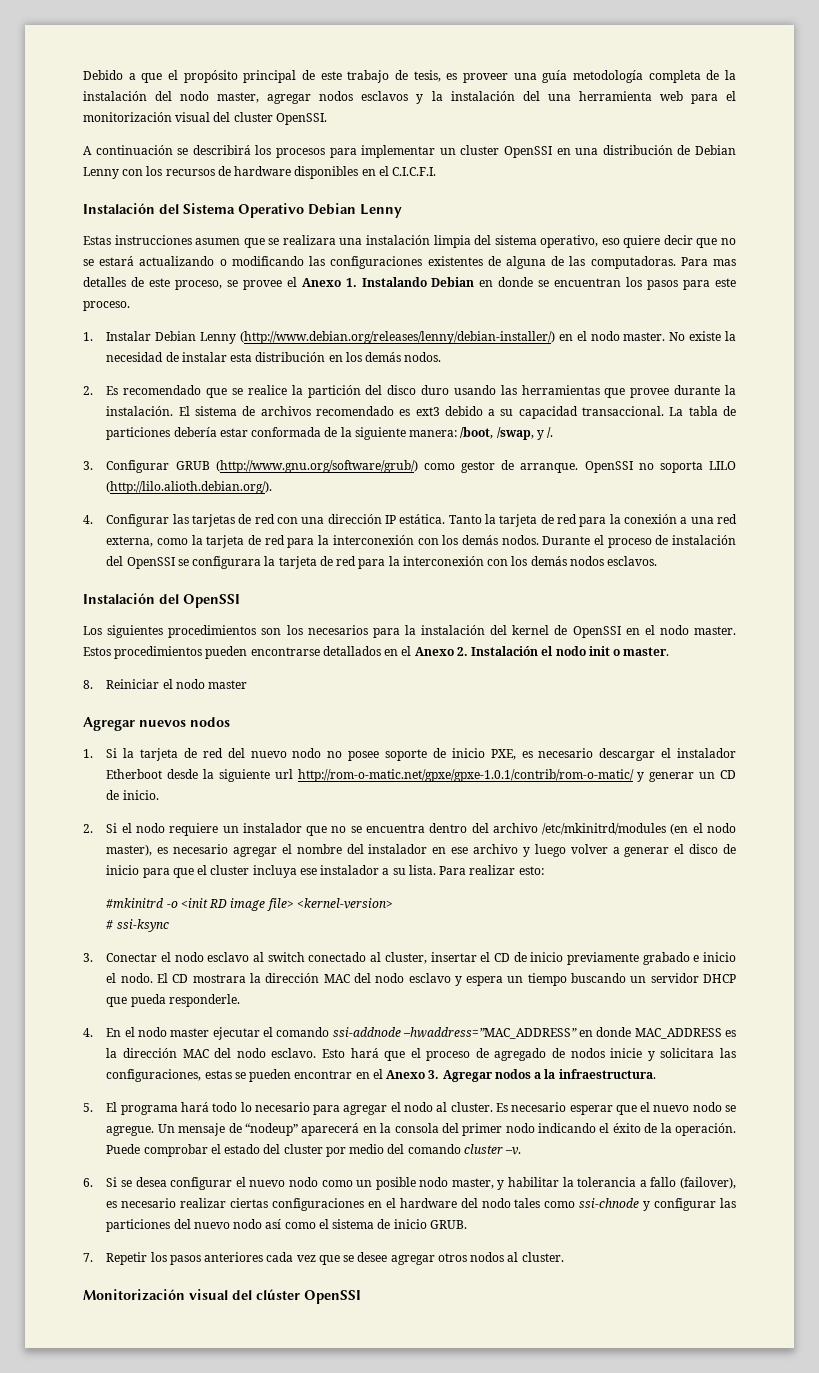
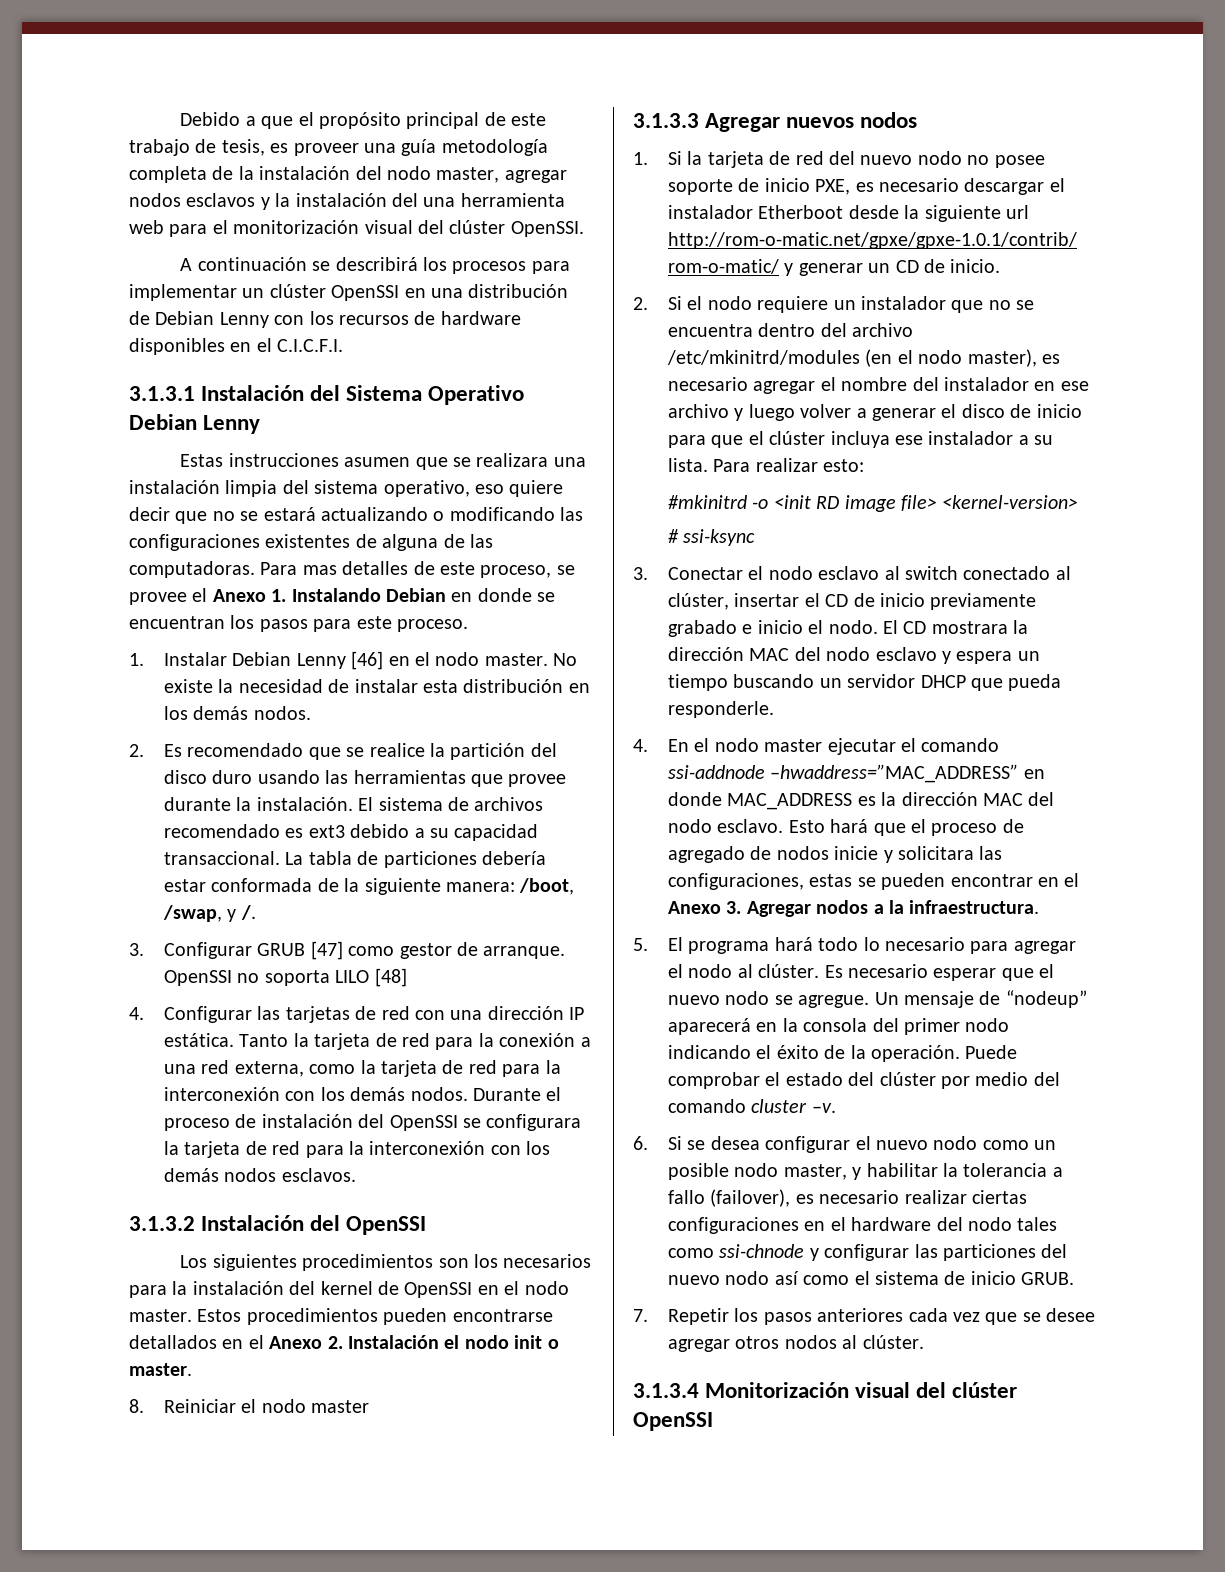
[233,112,273,122] cluster -> [449,220,506,234] clúster
[460,145,500,155] cluster -> [269,284,326,298] clúster
(437, 171) none -> [129,386,195,401] 3.1.3.1
[239,331,555,344] (http://www.debian.org/releases/lenny/debian-installer/) -> [351,651,384,670] [46]
[215,460,418,473] (http://www.gnu.org/software/grub/) -> [310,941,343,960] [47]
[106,481,273,494] (http://lilo.alioth.debian.org/). -> [374,968,407,987] [48]
(657, 561) none -> [129,1216,195,1231] 3.1.3.2
(248, 684) none -> [633,113,699,128] 3.1.3.3
[210,865,250,875] cluster -> [769,431,826,445] clúster
[384,952,427,964] cluster, -> [667,593,729,610] clúster,
[450,1102,493,1112] cluster. -> [758,964,820,978] clúster.
[283,1144,323,1154] cluster -> [879,1072,936,1086] clúster
[521,1252,564,1262] cluster. // -> [862,1335,924,1349] [633,1383,699,1398] clúster. // 3.1.3.4

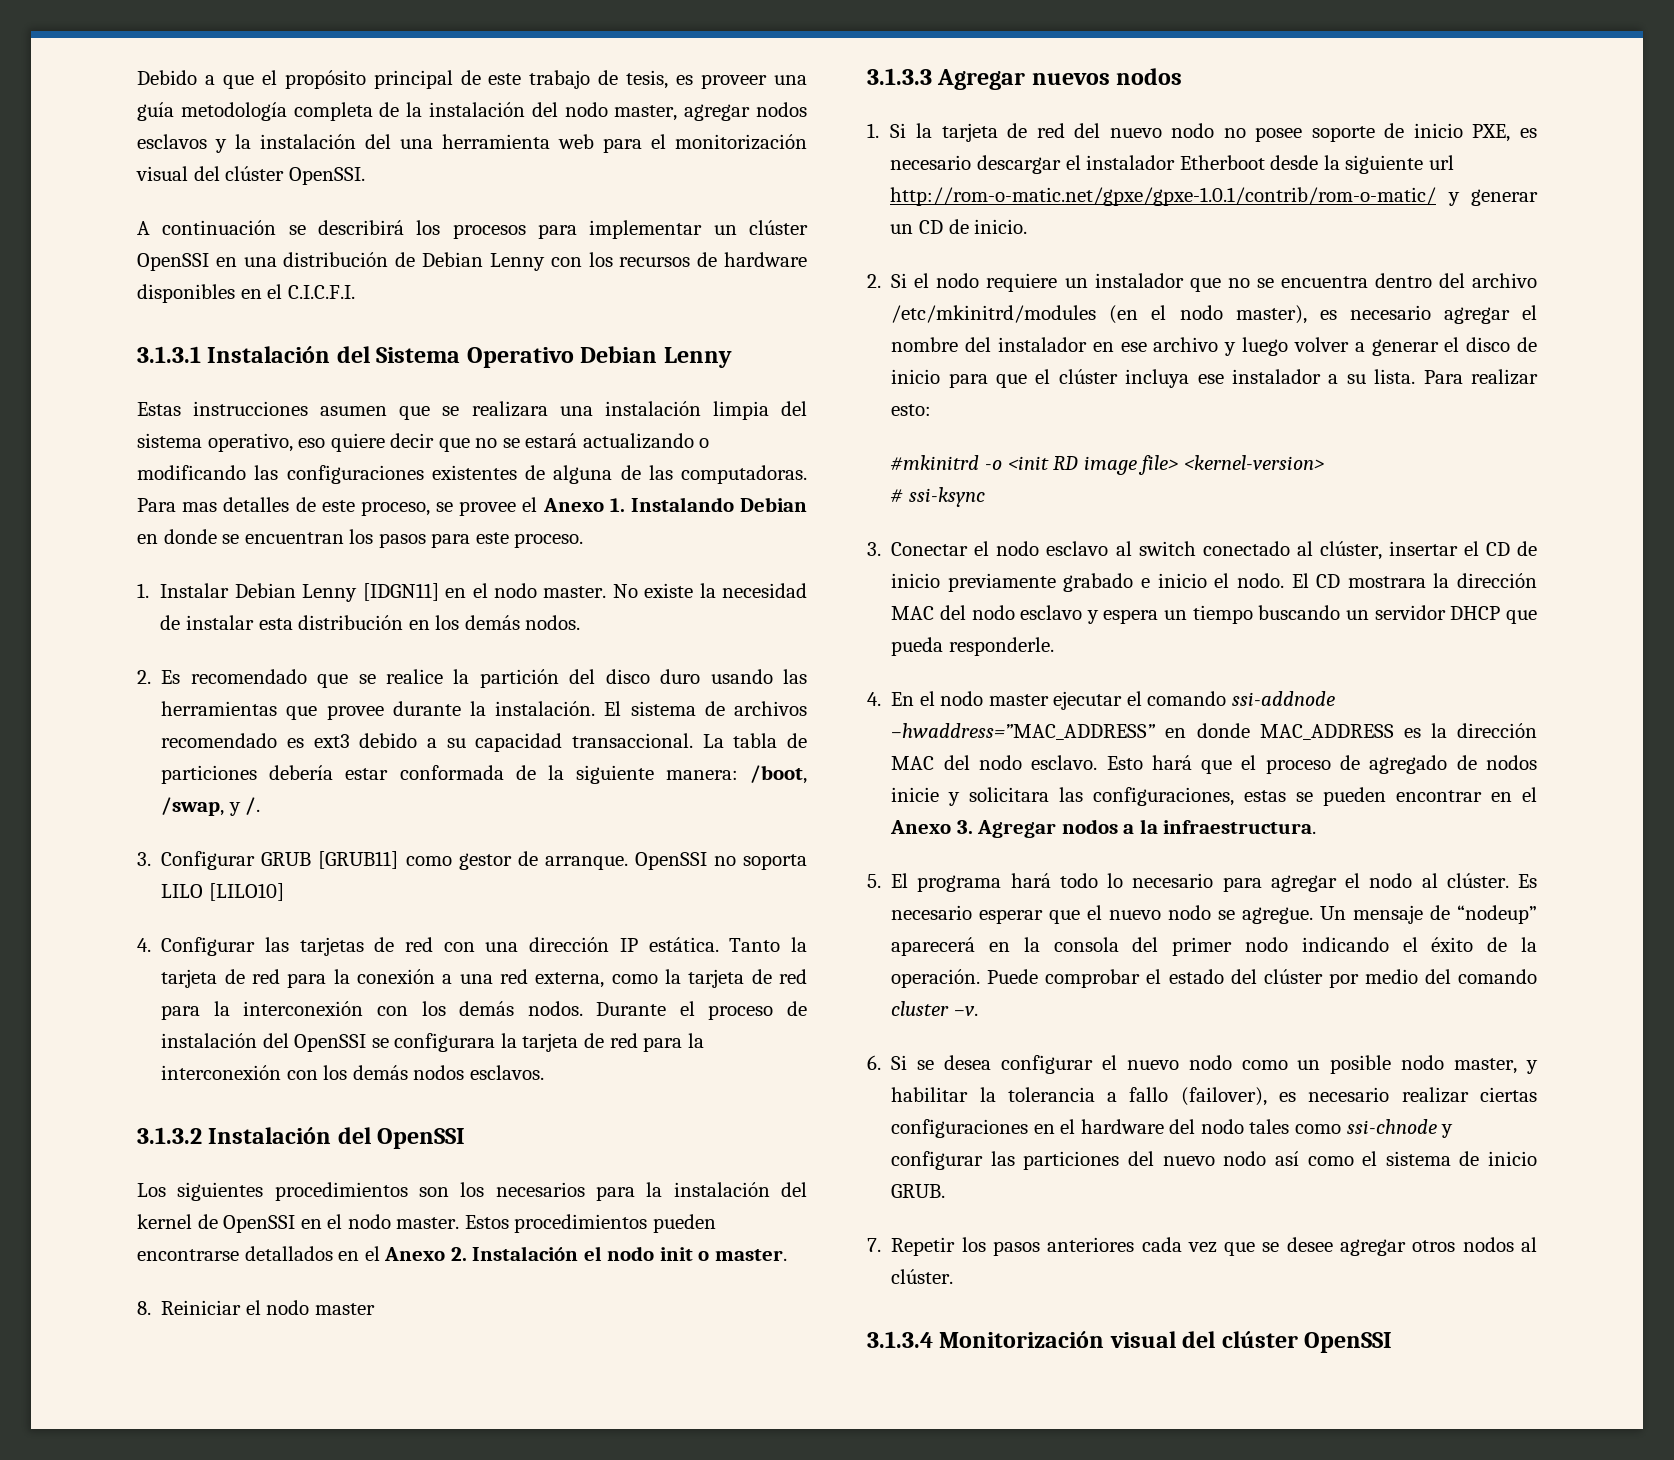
[351,651,384,670] [46] -> [362,583,439,601] [IDGN11]
[310,941,343,960] [47] -> [318,851,399,869] [GRUB11]
[374,968,407,987] [48] -> [208,883,284,901] [LILO10]

